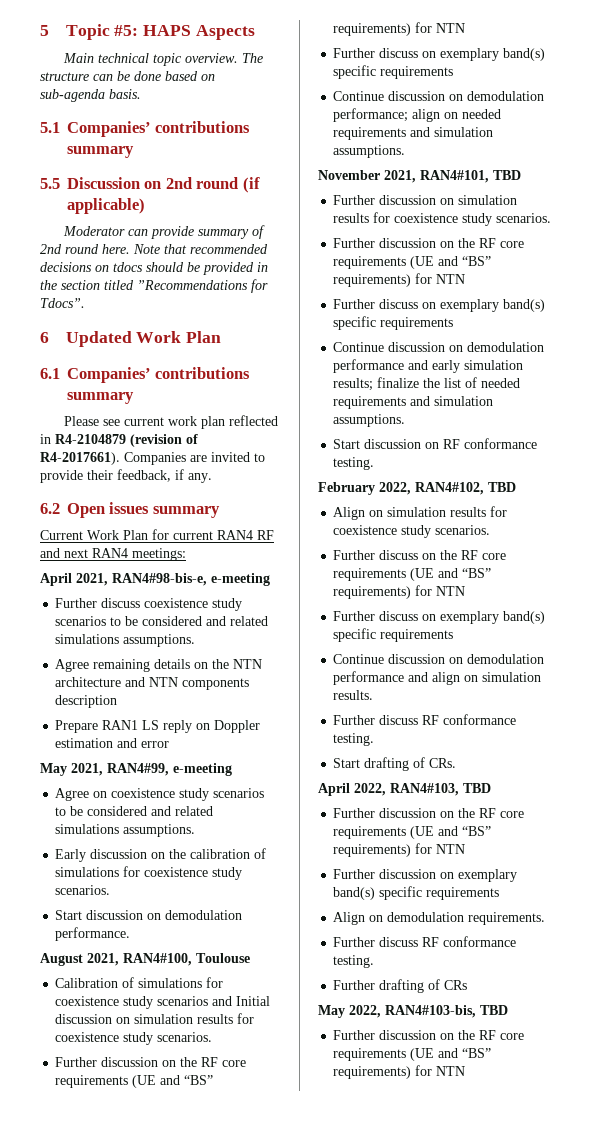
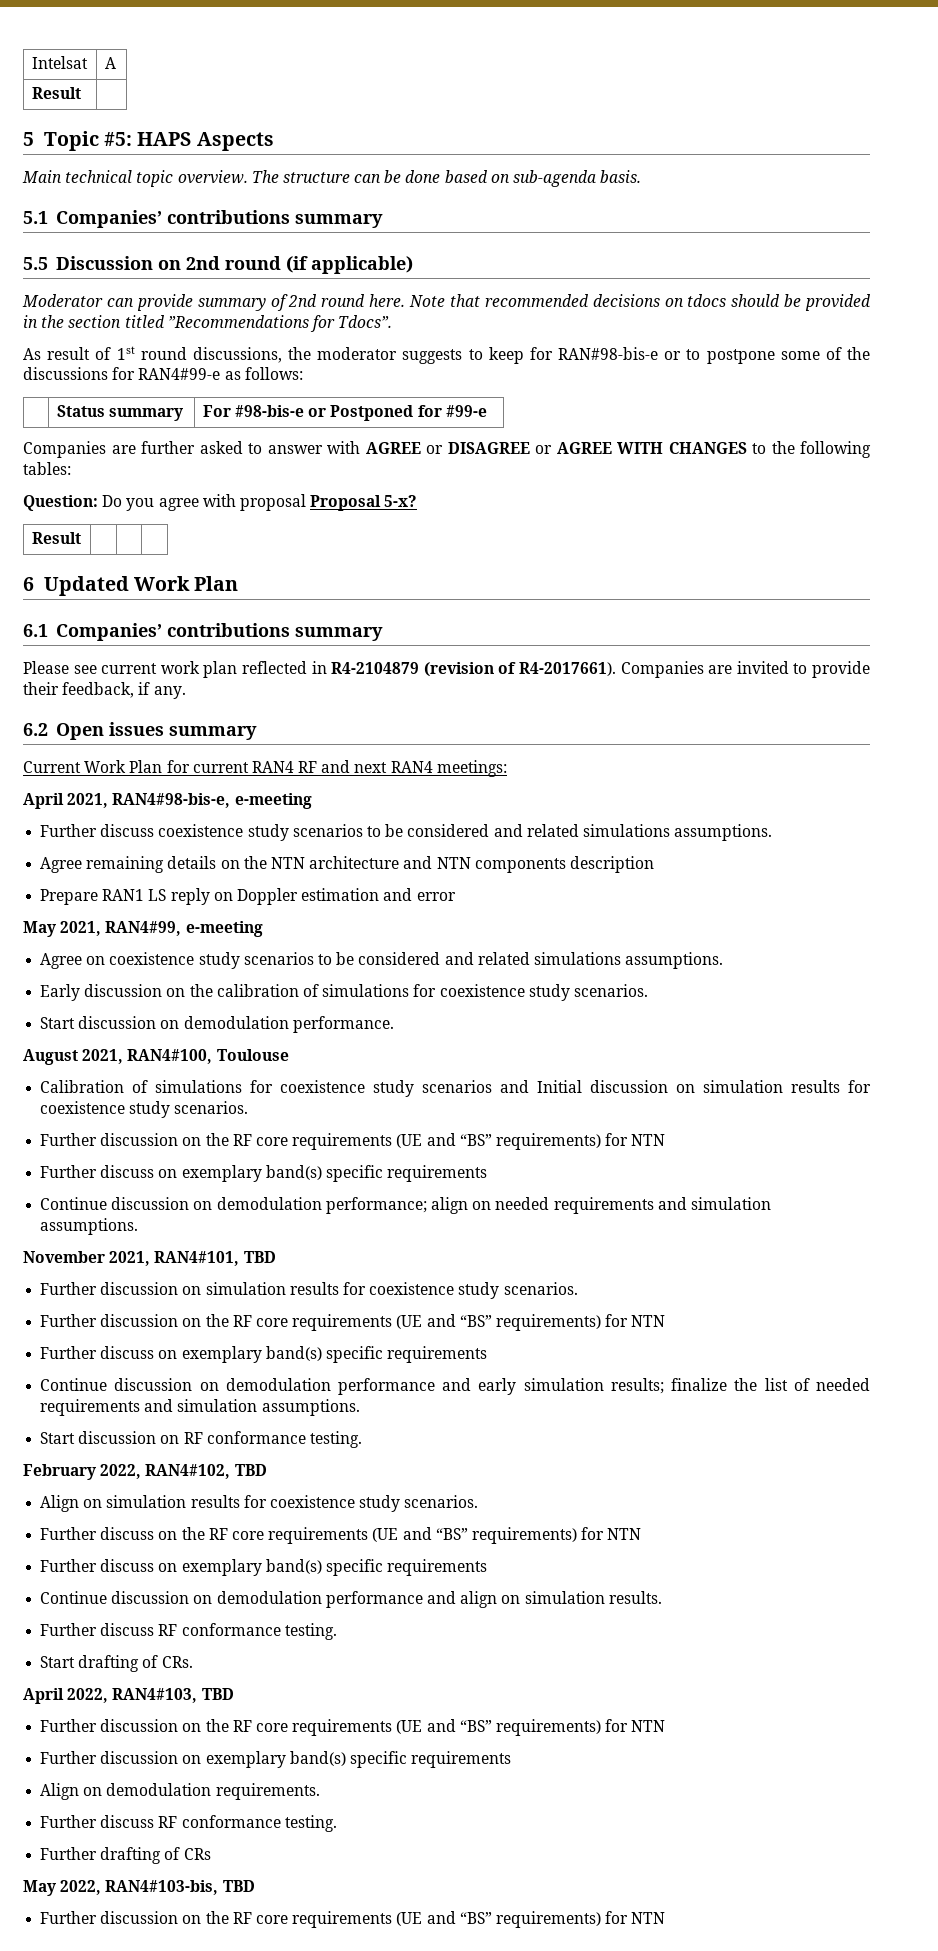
(40, 30) none -> [31,56,88,69] [104,57,116,69] [31,87,81,99] Intelsat | A // Result | //
(85, 303) none -> [23,346,870,364] [23,367,303,380] [56,405,184,421] [202,405,487,421] [23,441,871,458] [23,462,71,475] [23,494,418,511] [31,532,81,544] // As result of 1st round discussions, the moderator suggests to keep for RAN#98-bis-e or to postpone some of the discussions for RAN4#99-e as follows: // | Status summary | For #98-bis-e or Postponed for #99-e // Companies are further asked to answer with AGREE or DISAGREE or AGREE WITH CHANGES to the following tables: // Question: Do you agree with proposal Proposal 5-x? // Result | | |

